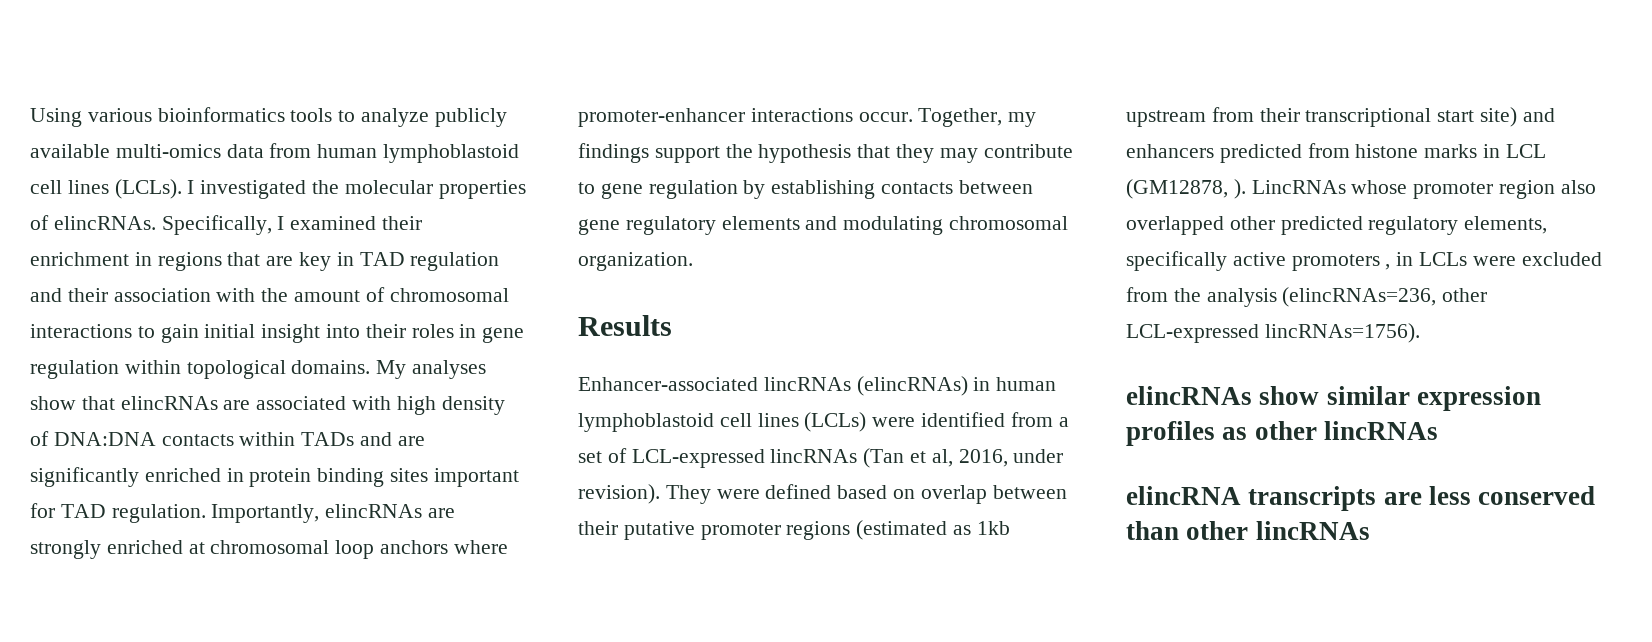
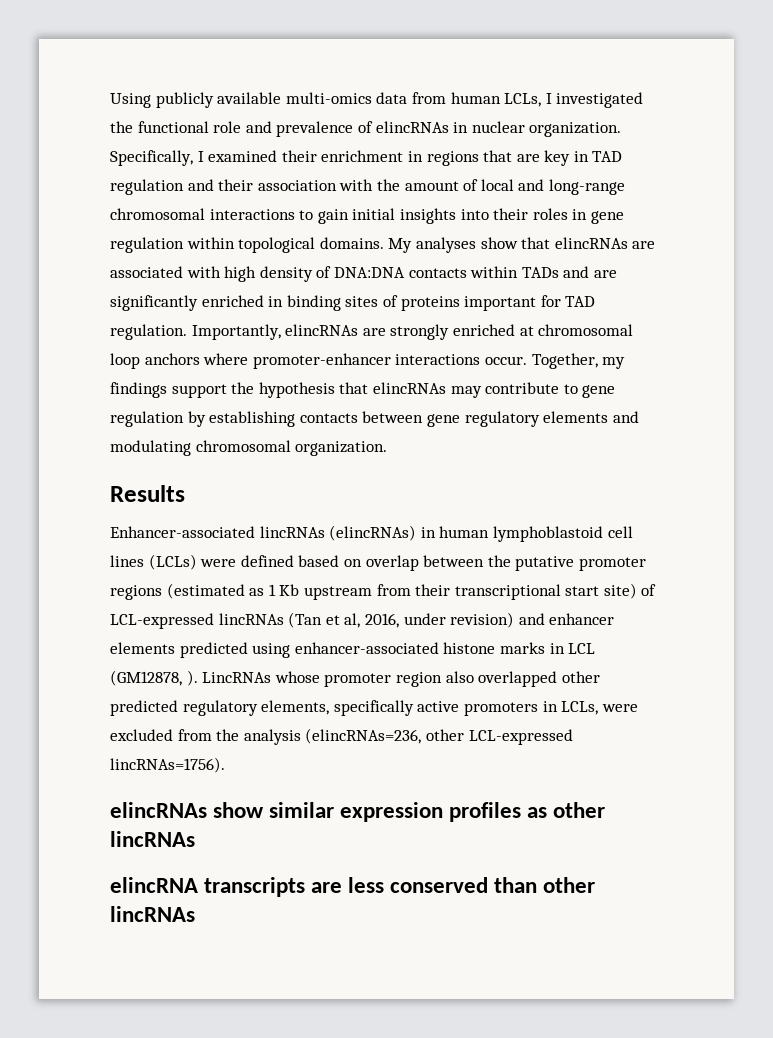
[87,107,430,127] various bioinformatics tools to analyze -> (151, 100) none
[383,144,520,163] [30,179,526,199] [30,215,156,230] lymphoblastoid cell lines (LCLs). I investigated the molecular properties of elincRNAs. -> [504,92,644,108] [110,121,622,137] LCLs, I investigated the functional role and prevalence of elincRNAs in nuclear organization.
(385, 294) none -> [480,179,625,195] local and long-range
[261,324,321,343] insight -> [399,208,456,224] insights
[249,468,312,487] protein -> (284, 301) none
(429, 475) none -> [382,295,460,311] of proteins
[896,144,935,163] they -> [372,382,446,394] elincRNAs
[921,412,1069,427] [578,451,602,463] identified from a set -> [240,555,646,571] [110,583,637,600] defined based on overlap between the putative promoter regions (estimated as 1 Kb upstream from their transcriptional start site)
[578,484,1067,504] [578,520,1010,540] [1126,107,1555,127] [1126,143,1350,163] revision). They were defined based on overlap between their putative promoter regions (estimated as 1kb upstream from their transcriptional start site) and enhancers predicted from -> [450,612,615,628] [110,642,439,658] revision) and enhancer elements predicted using enhancer-associated
[1385,252,1468,270] , in LCLs -> [542,701,599,715] in LCLs,

